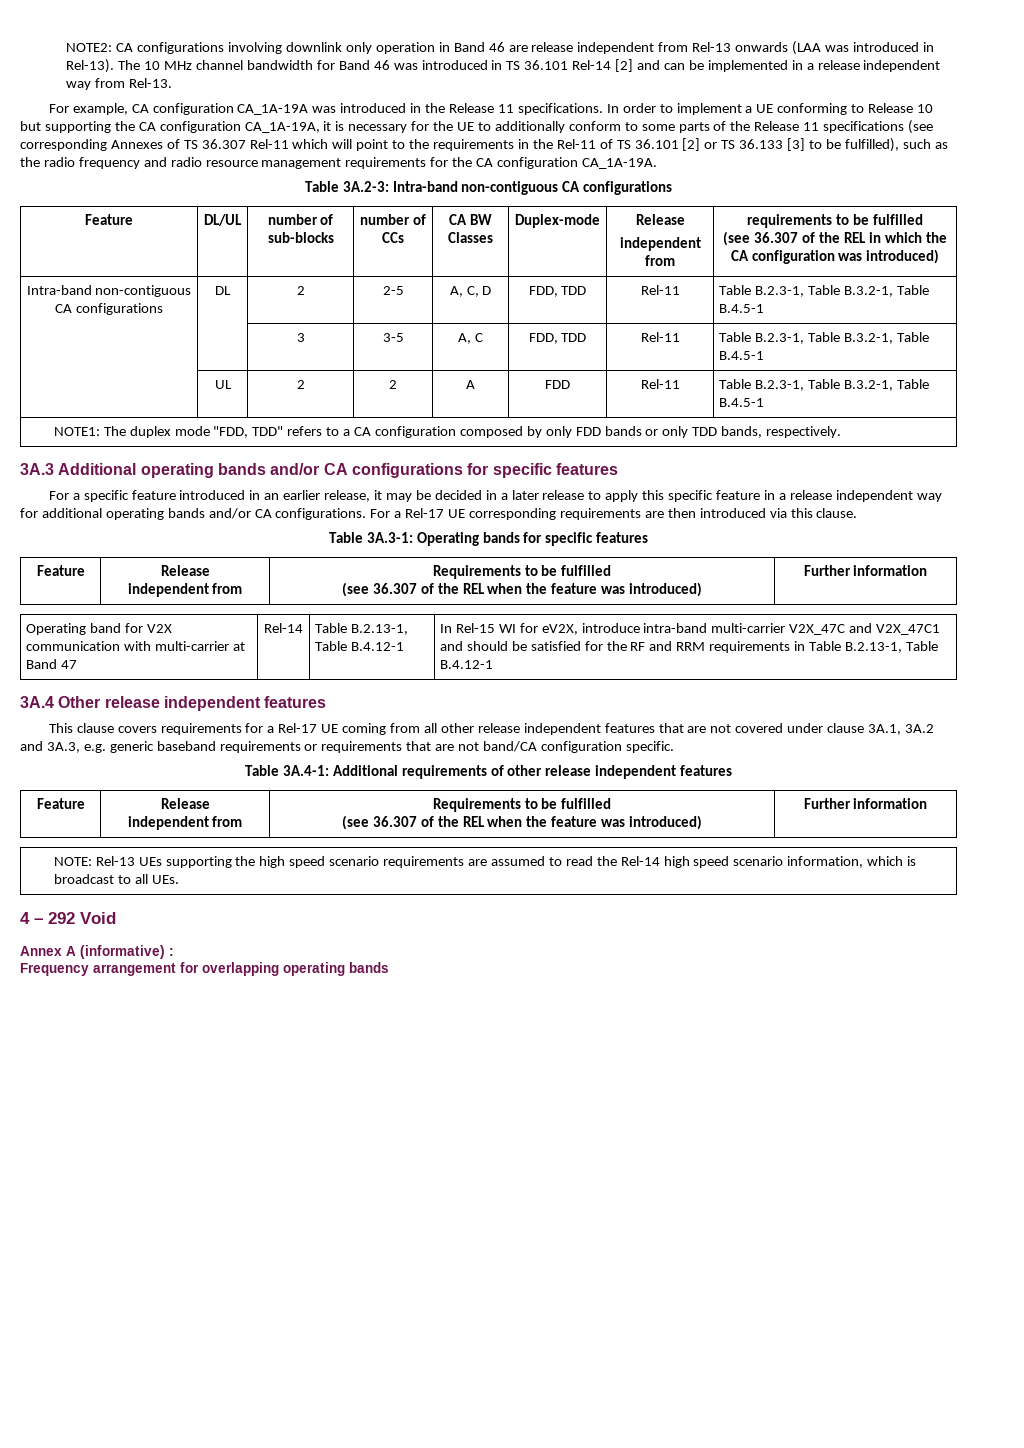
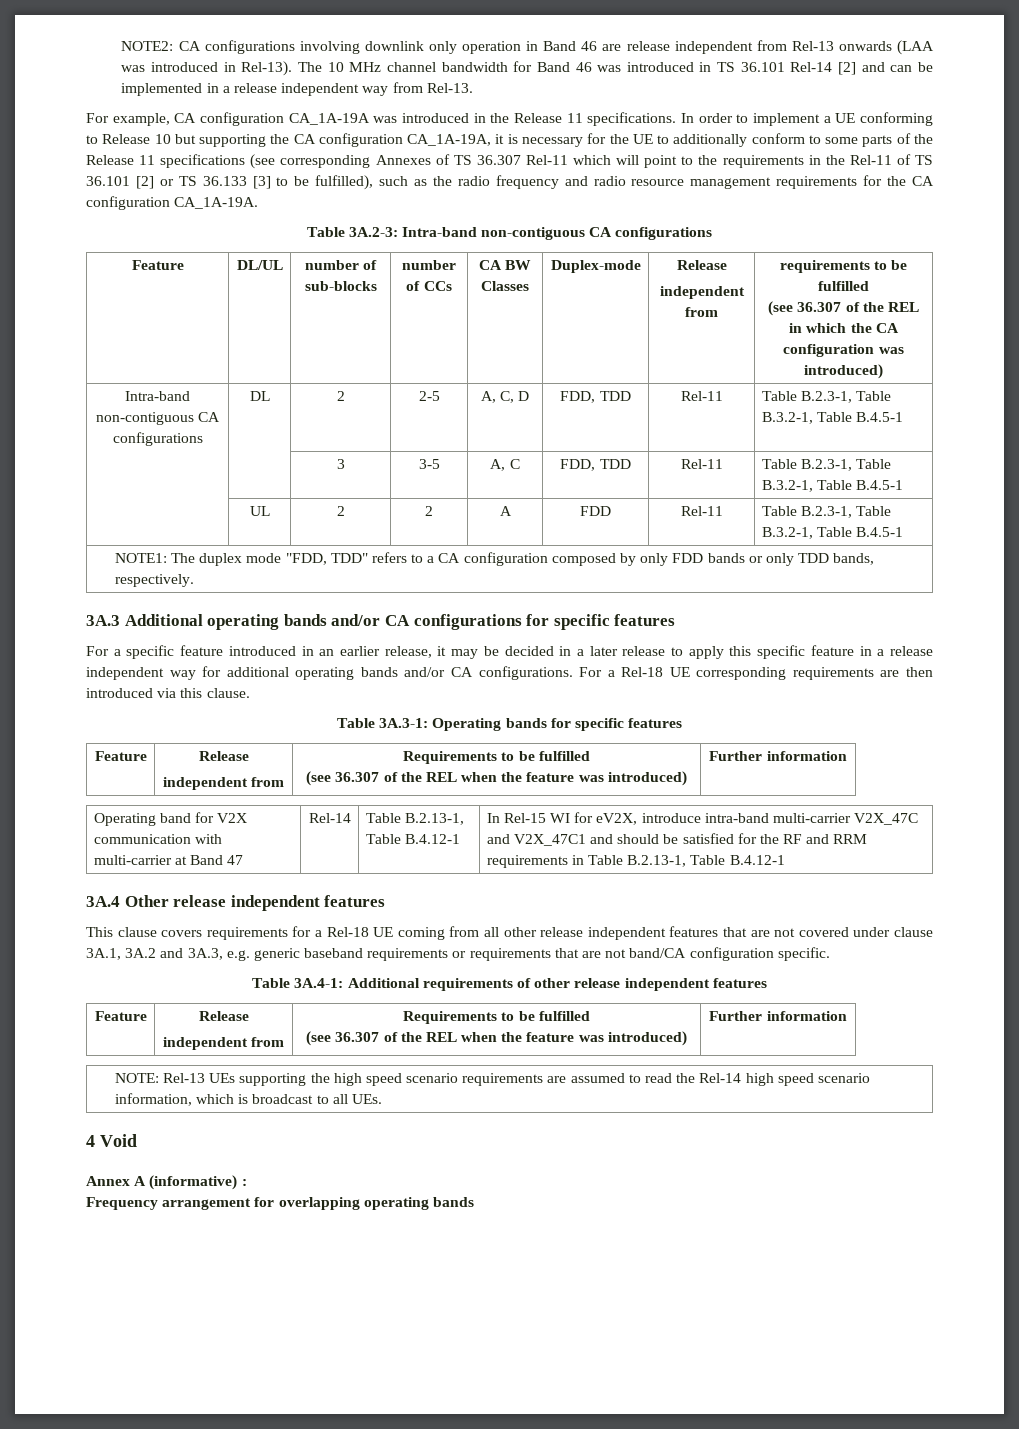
[405,508,445,518] Rel-17 -> [621,667,664,677] Rel-18
[278,723,318,733] Rel-17 -> [326,927,369,937] Rel-18
[34,912,75,924] – 292 -> (95, 1141) none

